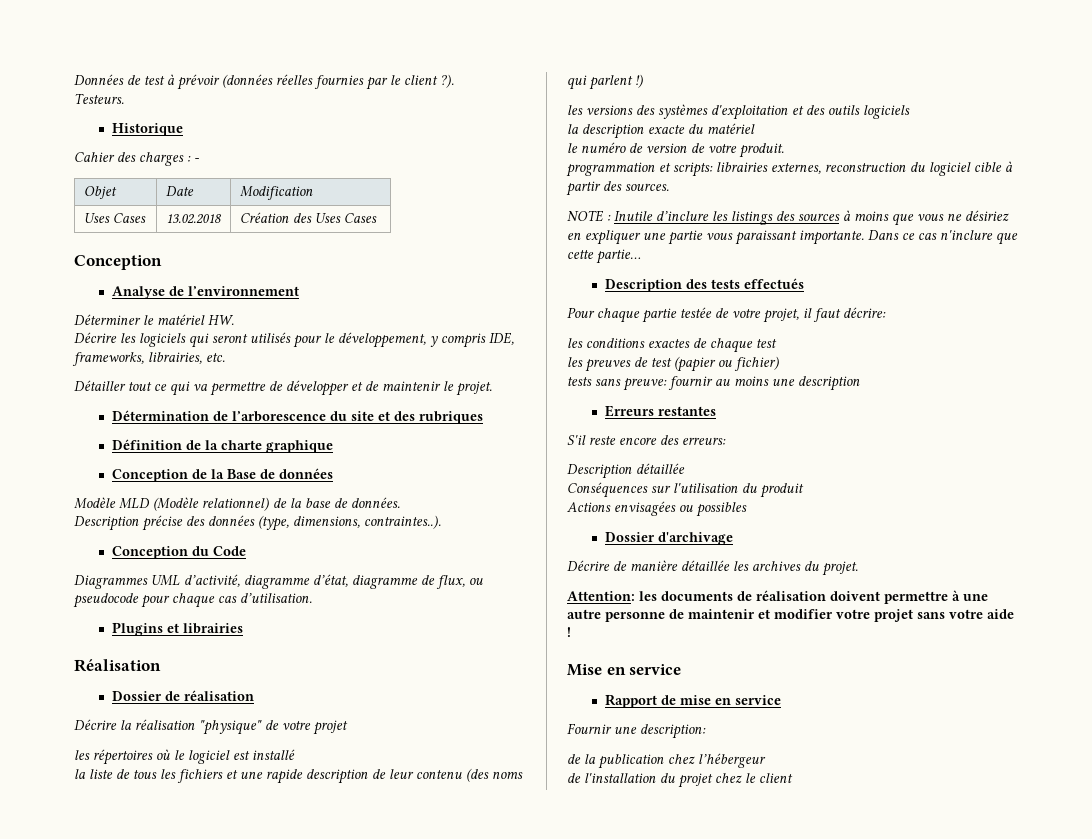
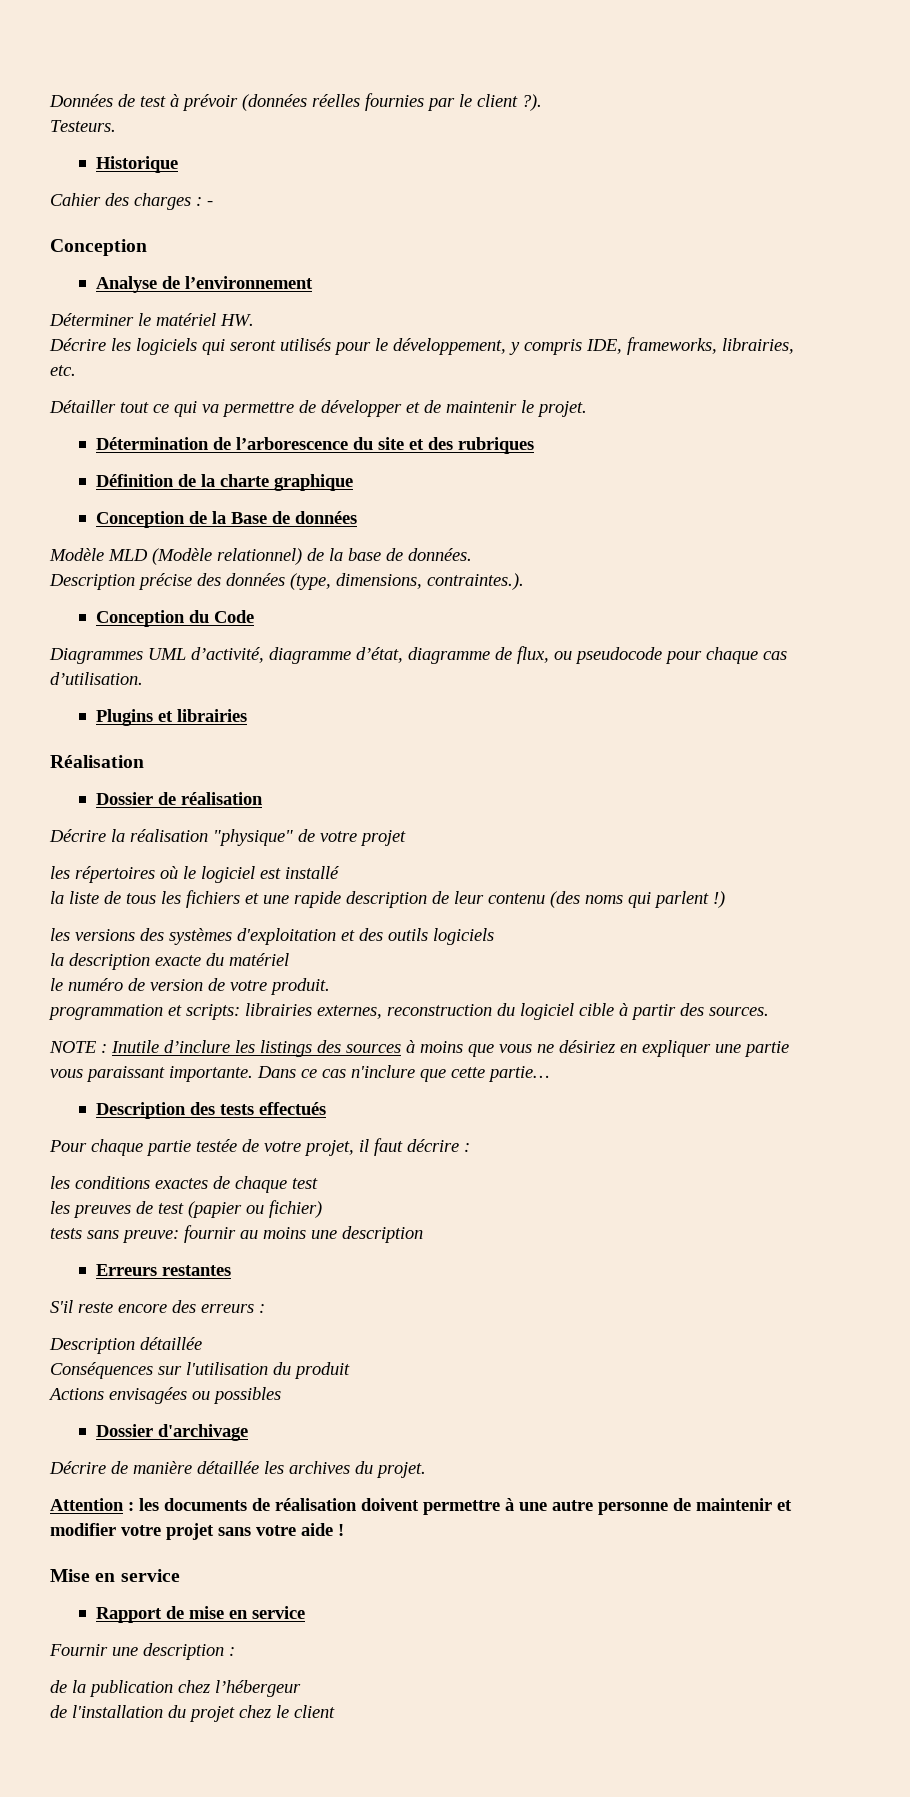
[83,186,117,199] [165,186,194,196] [239,186,313,200] [83,213,146,223] [165,214,222,224] [239,212,377,223] // Objet | Date | Modification // Uses Cases | 13.02.2018 | Création des Uses Cases -> (213, 203) none
[364,515,441,529] contraintes..). -> [427,573,524,590] contraintes.).
[843,307,886,318] décrire: -> [407,1139,470,1152] décrire :
[682,437,726,445] erreurs: -> [201,1304,265,1313] erreurs :
[567,591,635,601] Attention: -> [50,1498,134,1511] Attention :
[640,724,706,739] description: -> [143,1643,235,1660] description :

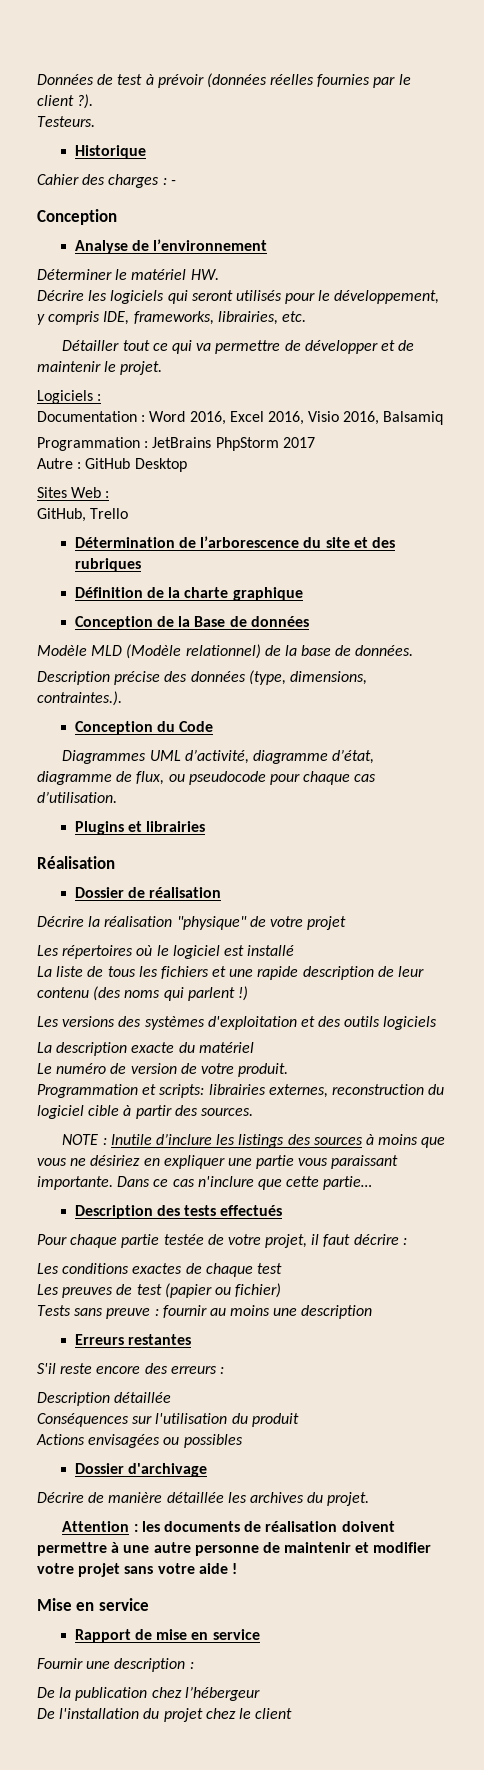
(587, 409) none -> [37,390,102,404] [37,411,444,425] [37,437,315,451] [37,458,187,472] [37,487,110,498] [37,508,129,522] // Logiciels : // Documentation : Word 2016, Excel 2016, Visio 2016, Balsamiq // Programmation : JetBrains PhpStorm 2017 // Autre : GitHub Desktop // Sites Web : // GitHub, Trello
[50,866,70,879] les -> [37,945,59,956] Les
[50,891,64,904] la -> [37,966,52,977] La
[50,928,70,941] les -> [37,1016,59,1027] Les
[50,953,64,966] la -> [37,1042,52,1053] La
[50,978,63,991] le -> [37,1063,52,1074] Le
[48,1004,163,1020] programmation -> [37,1084,138,1098] Programmation
[50,1176,70,1189] les -> [37,1263,59,1274] Les
[50,1201,70,1214] les -> [37,1284,59,1295] Les
[50,1228,179,1243] tests sans preuve: -> [37,1305,159,1319] Tests sans preuve :
[50,1680,67,1693] de -> [37,1687,55,1698] De
[50,1705,67,1718] de -> [37,1708,55,1719] De

